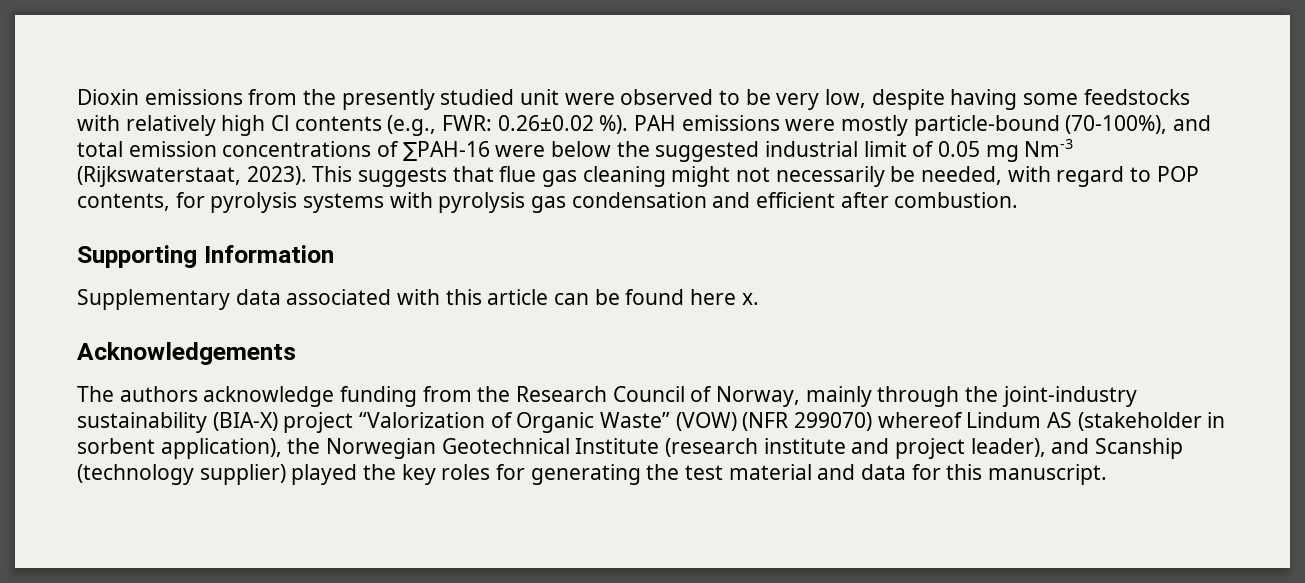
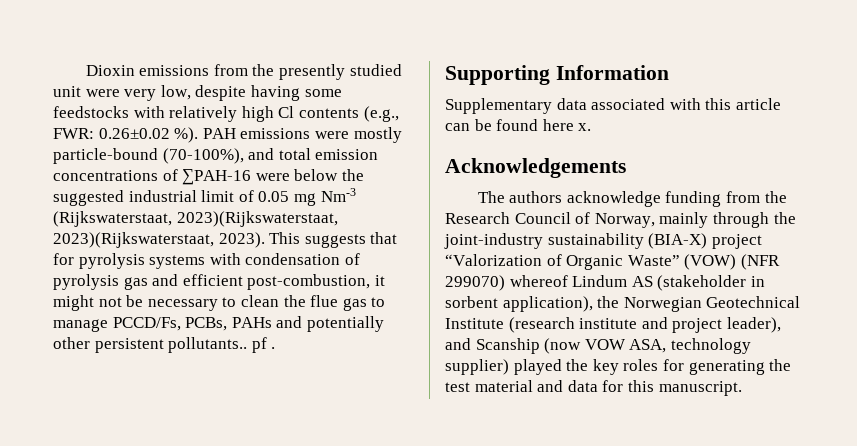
[620,89,771,105] observed to be -> (120, 93) none
(241, 176) none -> [176,211,338,227] [53,232,214,248] 2023)(Rijkswaterstaat, 2023)(Rijkswaterstaat,
[499,166,1199,187] [77,193,170,211] flue gas cleaning might not necessarily be needed, with regard to POP contents, -> (398, 238) none
(433, 200) none -> [245,253,360,265] condensation of
[571,192,707,208] condensation -> (148, 283) none
[840,192,1019,208] after combustion. -> [247,274,385,290] [53,295,386,311] [53,316,384,332] [53,337,276,353] post-combustion, it might not be necessary to clean the flue gas to manage PCCD/Fs, PCBs, PAHs and potentially other persistent pollutants.. pf .
[77,464,194,485] (technology -> [544,338,751,354] (now VOW ASA, technology

